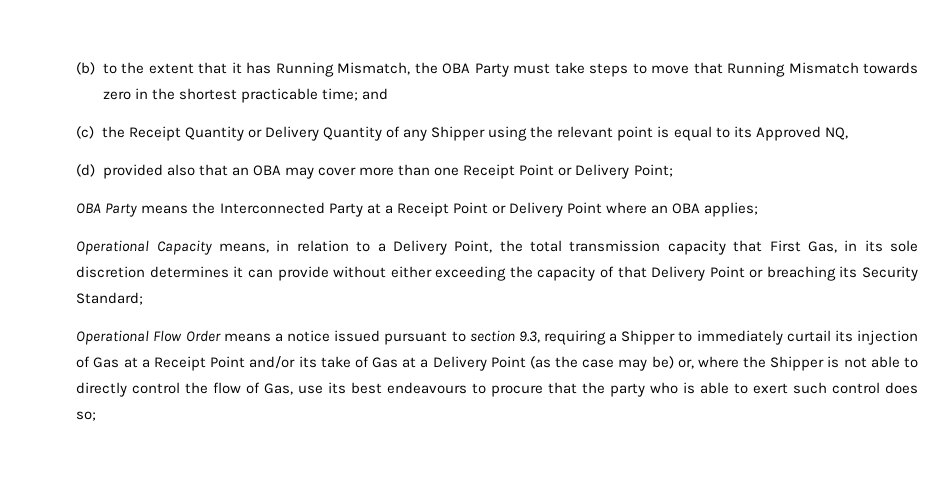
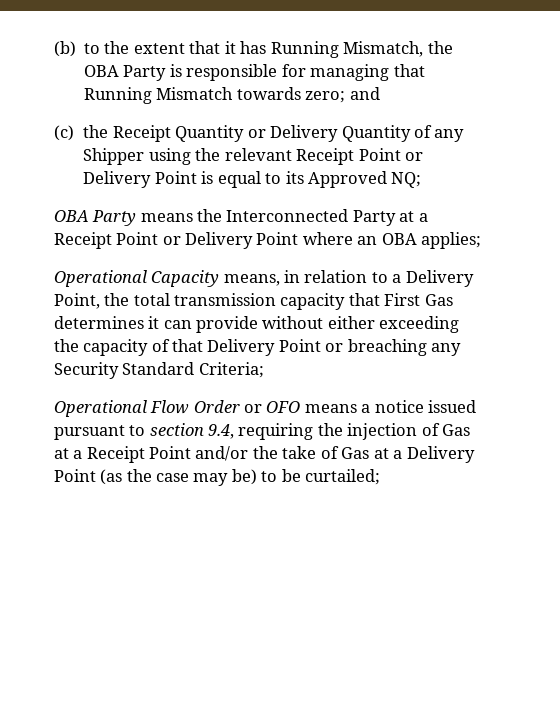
[513,62,919,77] [102,88,359,103] must take steps to move that Running Mismatch towards zero in the shortest practicable time; -> [169,64,425,81] [83,87,346,104] is responsible for managing that Running Mismatch towards zero;
[617,126,654,141] point -> [296,148,423,165] [83,171,197,188] Receipt Point or Delivery Point
[824,127,848,140] [76,164,673,179] NQ, // (d) provided also that an OBA may cover more than one Receipt Point or Delivery Point; -> [391,172,422,188] NQ;
[807,240,919,253] [76,266,146,278] Gas, in its sole discretion -> [424,294,453,306] Gas
[839,266,918,281] [76,292,144,305] its Security Standard; -> [431,343,462,356] [53,362,264,379] any Security Standard Criteria;
(221, 336) none -> [243,401,301,413] or OFO
[518,330,853,345] 9.3, requiring a Shipper to immediately curtail its -> [207,423,343,440] 9.4, requiring the
[298,356,317,368] its -> [252,446,278,459] the
[677,356,918,371] [76,382,919,397] [76,411,97,421] or, where the Shipper is not able to directly control the flow of Gas, use its best endeavours to procure that the party who is able to exert such control does so; -> [261,469,381,485] to be curtailed;

